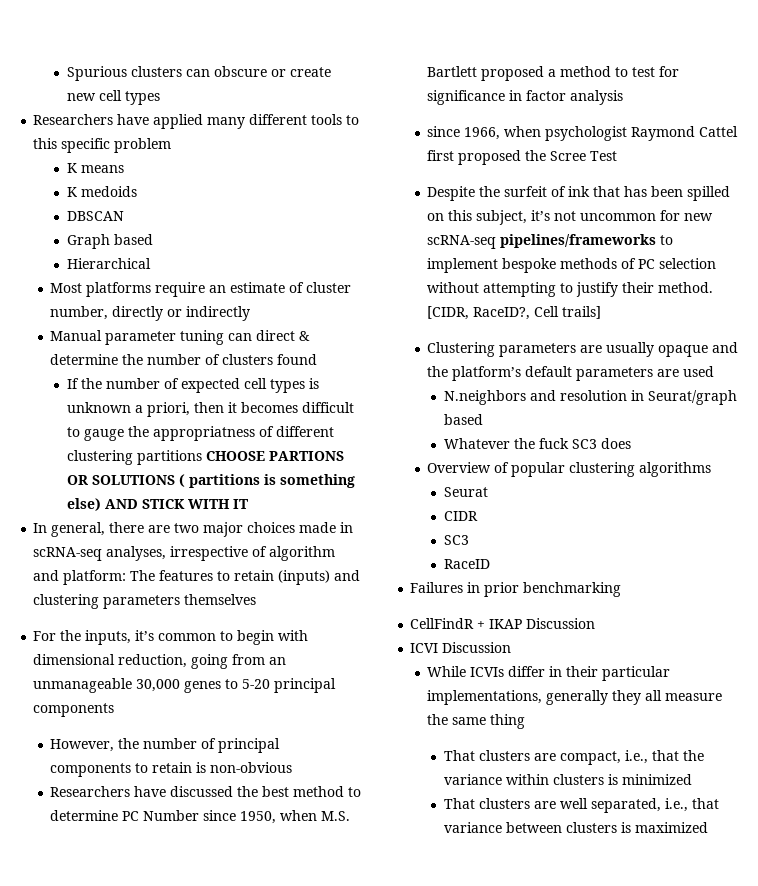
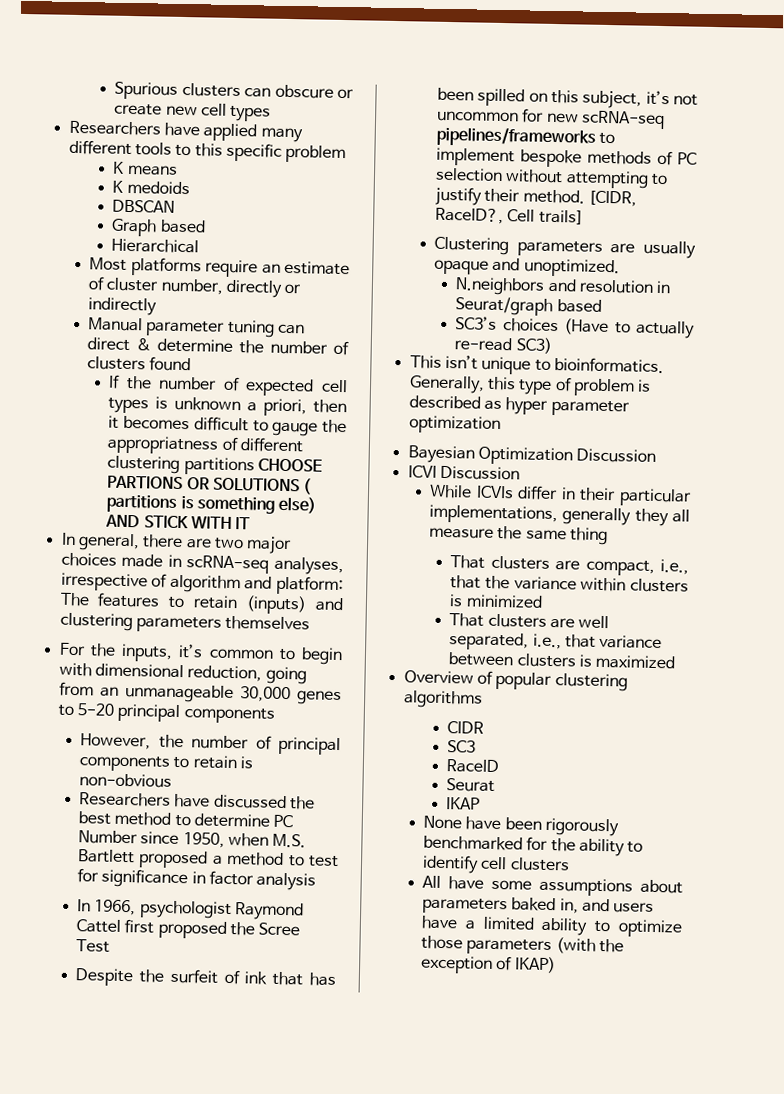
[427,126,542,140] since 1966, when -> [77,899,137,916] In 1966,
[427,366,715,381] the platform’s default parameters are used -> [523,258,620,278] unoptimized.
[443,438,631,449] [427,462,712,477] [443,487,488,497] [443,511,478,521] [443,535,469,545] [443,559,490,569] [410,582,622,597] [410,618,523,629] Whatever the fuck SC3 does // Overview of popular clustering algorithms // Seurat // CIDR // SC3 // RaceID // Failures in prior benchmarking // CellFindR + IKAP -> [455,316,695,339] [454,337,552,354] [409,354,664,375] [408,375,652,397] [408,395,630,417] [408,415,501,435] [407,445,573,466] SC3’s choices (Have to actually re-read SC3) // This isn’t unique to bioinformatics. Generally, this type of problem is described as hyper parameter optimization // Bayesian Optimization
(708, 827) none -> [403,670,628,692] [402,690,483,709] [447,721,485,734] [447,740,477,753] [446,759,501,774] [446,778,496,792] [446,797,481,810] [423,815,619,837] [423,835,644,857] [422,854,570,874] [422,875,683,897] [422,897,655,915] [421,915,683,938] [421,935,624,956] [420,955,556,974] // Overview of popular clustering algorithms // CIDR // SC3 // RaceID // Seurat // IKAP // None have been rigorously benchmarked for the ability to identify cell clusters // All have some assumptions about parameters baked in, and users have a limited ability to optimize those parameters (with the exception of IKAP)

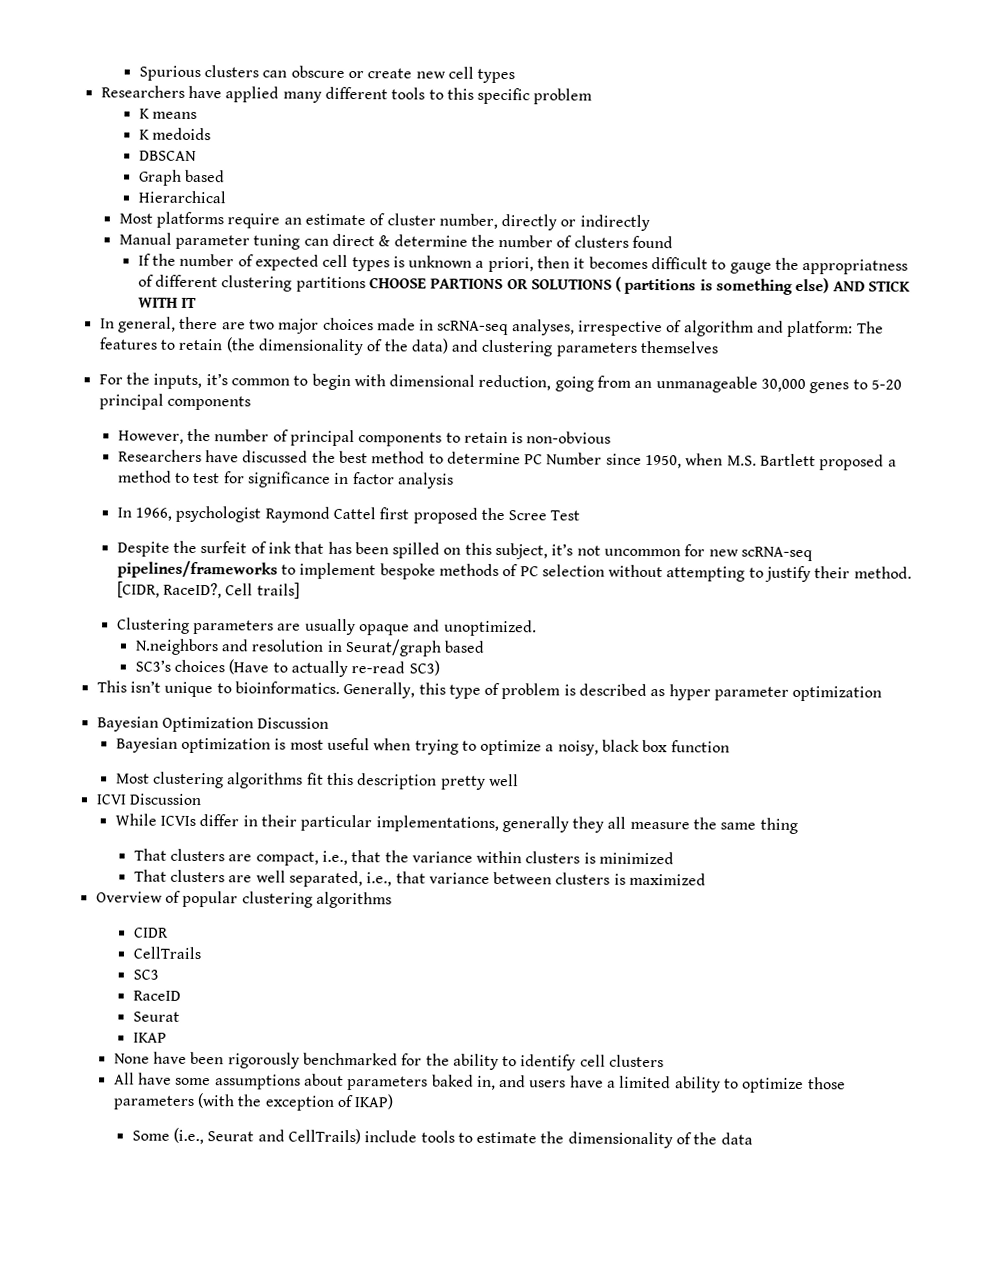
[246,595,308,615] (inputs) -> [225,337,449,356] (the dimensionality of the data)
(657, 455) none -> [115,737,730,756] [115,771,519,790] // Bayesian optimization is most useful when trying to optimize a noisy, black box function // Most clustering algorithms fit this description pretty well
(485, 727) none -> [132,946,201,960] // CellTrails
(556, 965) none -> [131,1127,753,1149] // Some (i.e., Seurat and CellTrails) include tools to estimate the dimensionality of the data

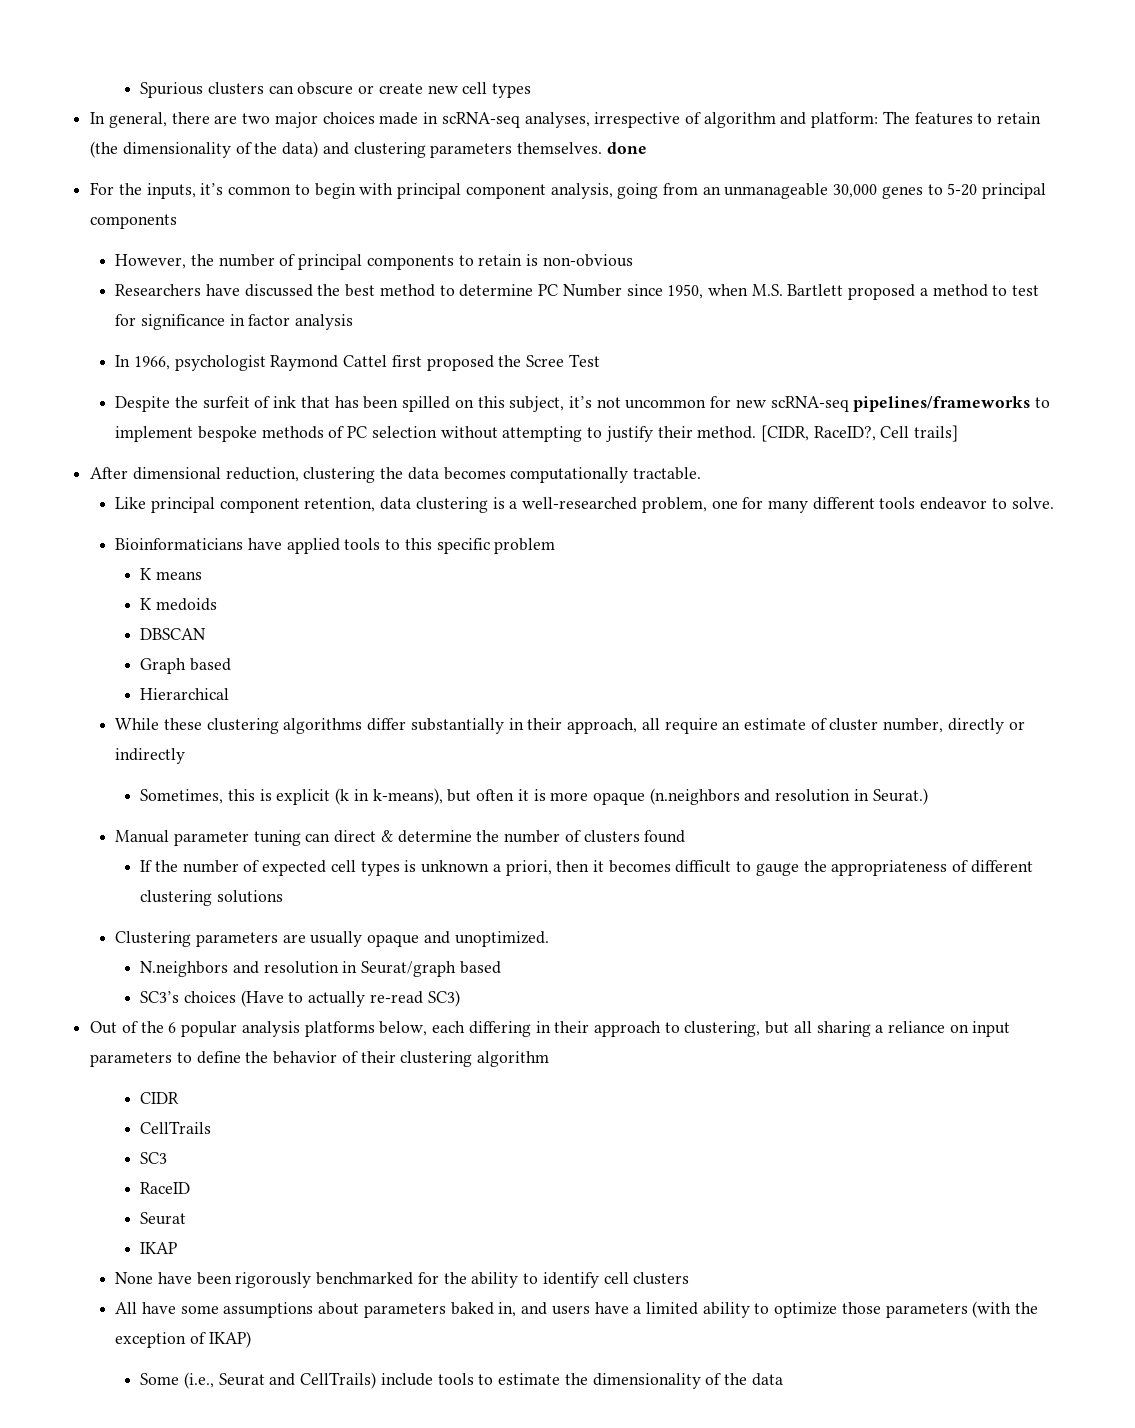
[100,85,593,105] [138,108,197,119] [138,127,211,141] [138,150,197,161] [138,169,225,186] [137,190,226,204] [118,211,650,231] [118,232,674,250] [137,253,909,275] [137,274,912,295] [137,297,197,308] // Researchers have applied many different tools to this specific problem // K means // K medoids // DBSCAN // Graph based // Hierarchical // Most platforms require an estimate of cluster number, directly or indirectly // Manual parameter tuning can direct & determine the number of clusters found // If the number of expected cell types is unknown a priori, then it becomes difficult to gauge the appropriatness of different clustering partitions CHOOSE PARTIONS OR SOLUTIONS ( partitions is something else) AND STICK WITH IT -> (532, 90) none
[640,340,720,354] themselves -> [517,142,647,154] themselves. done
[389,374,552,391] dimensional reduction, -> [397,183,613,199] principal component analysis,
(300, 590) none -> [90,467,702,483] [115,497,1054,513] [115,538,556,554] [140,568,202,580] [140,598,217,611] [140,628,207,640] [140,658,231,674] [140,688,230,700] [115,718,1025,734] [115,748,186,764] [140,788,928,805] [115,830,686,846] [140,860,1033,876] [140,890,283,906] // After dimensional reduction, clustering the data becomes computationally tractable. // Like principal component retention, data clustering is a well-researched problem, one for many different tools endeavor to solve. // Bioinformaticians have applied tools to this specific problem // K means // K medoids // DBSCAN // Graph based // Hierarchical // While these clustering algorithms differ substantially in their approach, all require an estimate of cluster number, directly or indirectly // Sometimes, this is explicit (k in k-means), but often it is more opaque (n.neighbors and resolution in Seurat.) // Manual parameter tuning can direct & determine the number of clusters found // If the number of expected cell types is unknown a priori, then it becomes difficult to gauge the appropriateness of different clustering solutions
[96,680,883,702] [96,716,330,733] [115,737,730,756] [115,771,519,790] [95,793,201,806] [114,813,798,834] [133,848,675,866] [133,869,707,888] [95,890,392,909] This isn’t unique to bioinformatics. Generally, this type of problem is described as hyper parameter optimization // Bayesian Optimization Discussion // Bayesian optimization is most useful when trying to optimize a noisy, black box function // Most clustering algorithms fit this description pretty well // ICVI Discussion // While ICVIs differ in their particular implementations, generally they all measure the same thing // That clusters are compact, i.e., that the variance within clusters is minimized // That clusters are well separated, i.e., that variance between clusters is maximized // Overview of popular clustering algorithms -> [90,1021,1011,1037] [90,1051,550,1067] Out of the 6 popular analysis platforms below, each differing in their approach to clustering, but all sharing a reliance on input parameters to define the behavior of their clustering algorithm

